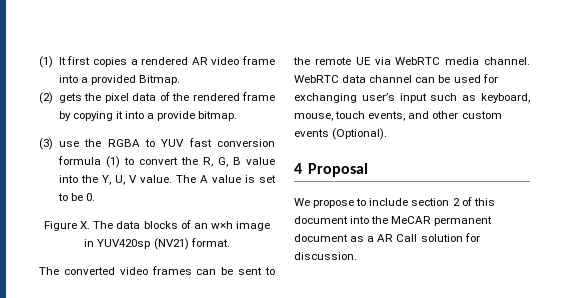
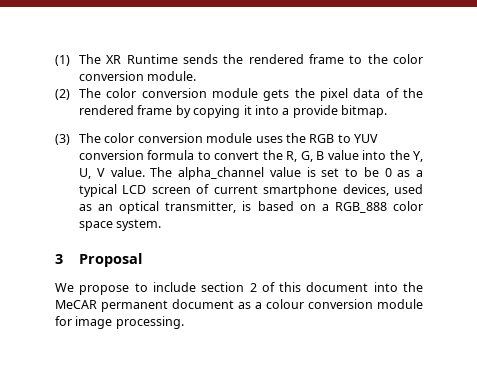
[39,56,275,68] [58,75,181,85] [39,92,53,104] (1) It first copies a rendered AR video frame into a provided Bitmap. // (2) -> [55,54,424,66] [79,71,197,81] [55,88,259,100] (1) The XR Runtime sends the rendered frame to the color conversion module. // (2) The color conversion module
[58,139,140,147] use the RGBA -> [79,133,335,143] The color conversion module uses the RGB
[188,138,212,147] fast -> (379, 138) none
[105,156,120,168] (1) -> (195, 155) none
[199,175,208,183] A -> [178,167,265,180] alpha_channel
[85,193,95,201] [44,220,270,231] [84,238,230,250] [39,266,275,275] [293,57,530,65] [294,74,498,83] [294,93,530,103] [294,111,502,121] [294,128,388,140] [294,163,302,174] 0. // Figure X. The data blocks of an w×h image in YUV420sp (NV21) format. // The converted video frames can be sent to the remote UE via WebRTC media channel. WebRTC data channel can be used for exchanging user’s input such as keyboard, mouse, touch events, and other custom events (Optional). // 4 -> [384,168,423,177] [79,184,423,197] [79,201,423,214] [79,219,162,231] [55,254,63,264] 0 as a typical LCD screen of current smartphone devices, used as an optical transmitter, is based on a RGB_888 color space system. // 3
[377,233,480,242] [294,252,357,260] AR Call solution for discussion. -> [266,299,423,309] [55,316,184,329] colour conversion module for image processing.

